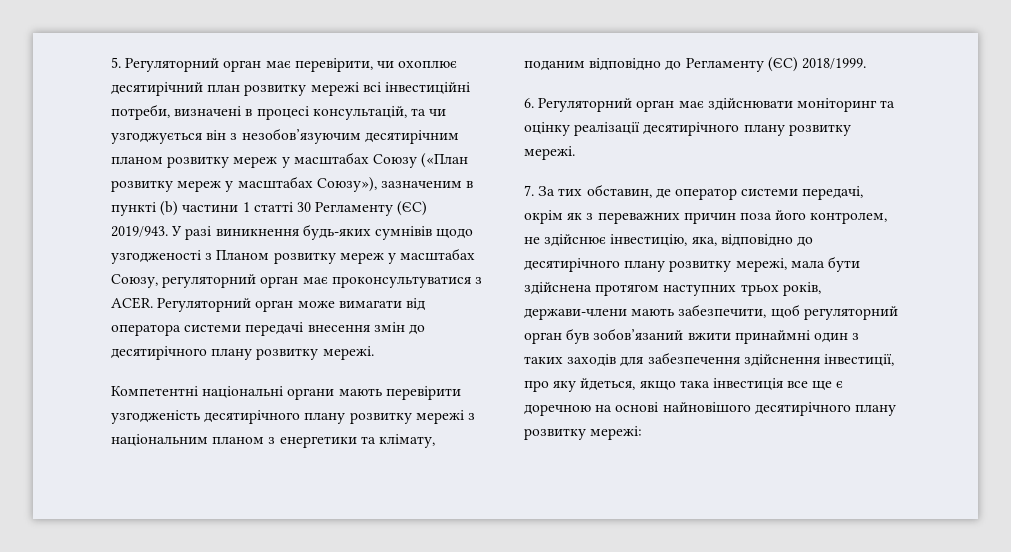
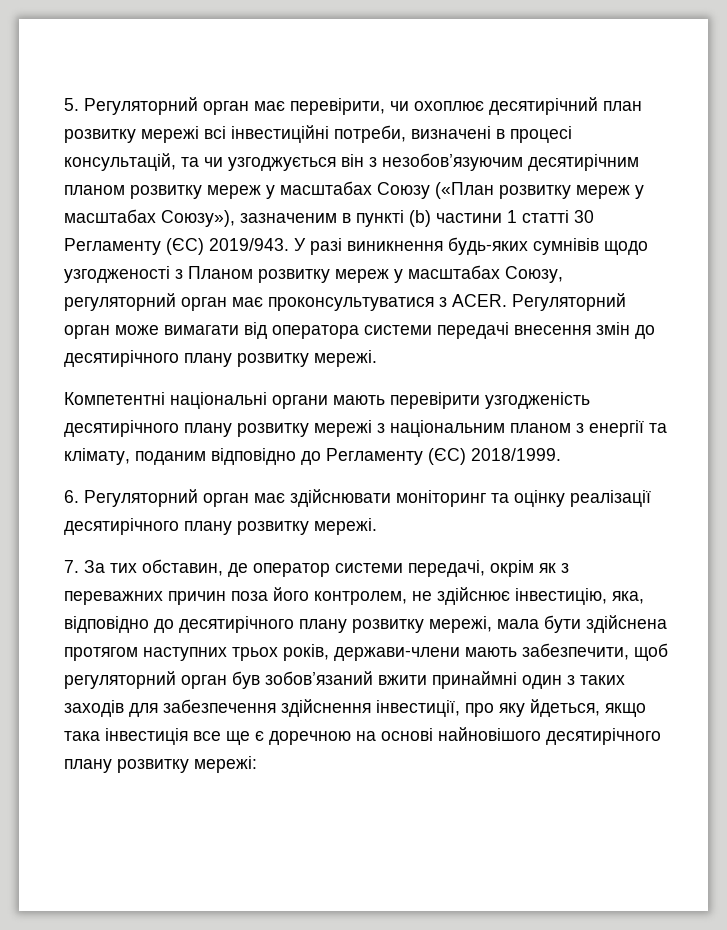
[279,436,357,448] енергетики -> [589,420,644,437] енергії

